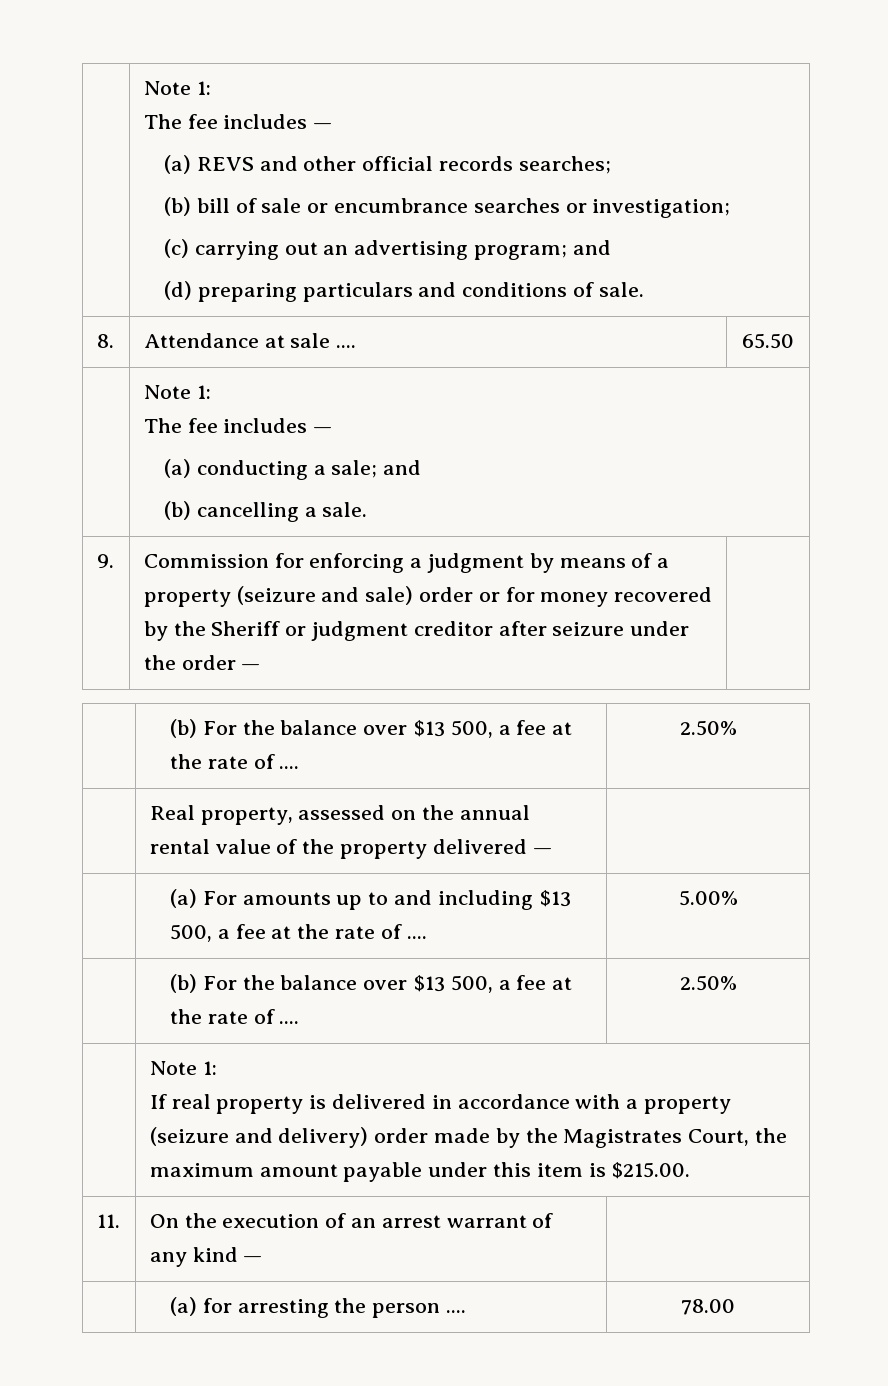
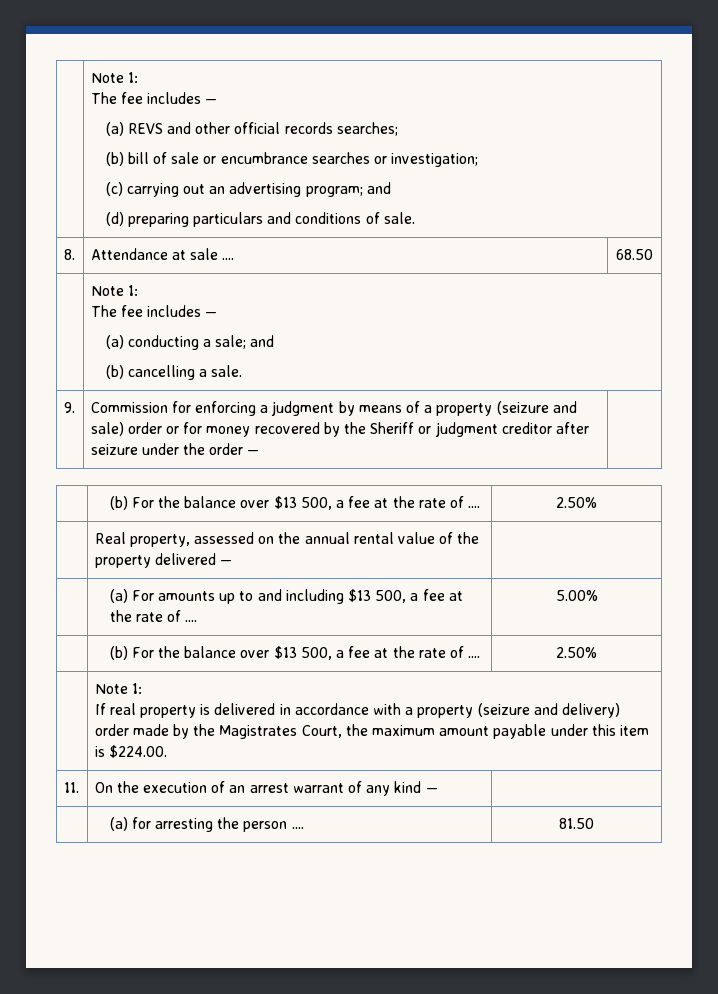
[742,333,794,349] 65.50 -> [616,249,653,260] 68.50
[611,1162,691,1179] $215.00. -> [108,745,167,758] $224.00.
[681,1299,735,1315] 78.00 -> [559,818,594,829] 81.50

